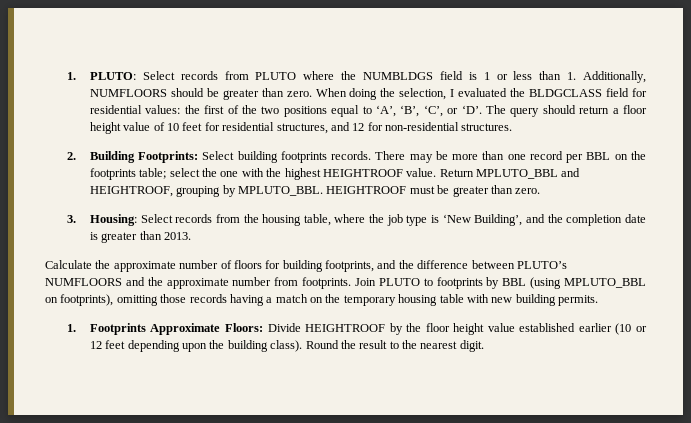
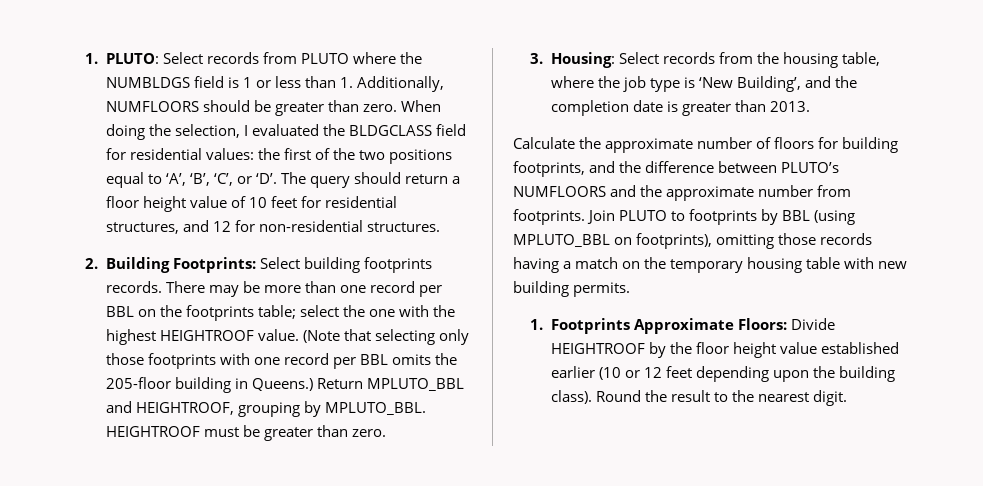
(437, 172) none -> [302,329,469,345] [105,353,458,369] [105,377,313,393] (Note that selecting only those footprints with one record per BBL omits the 205-floor building in Queens.)

